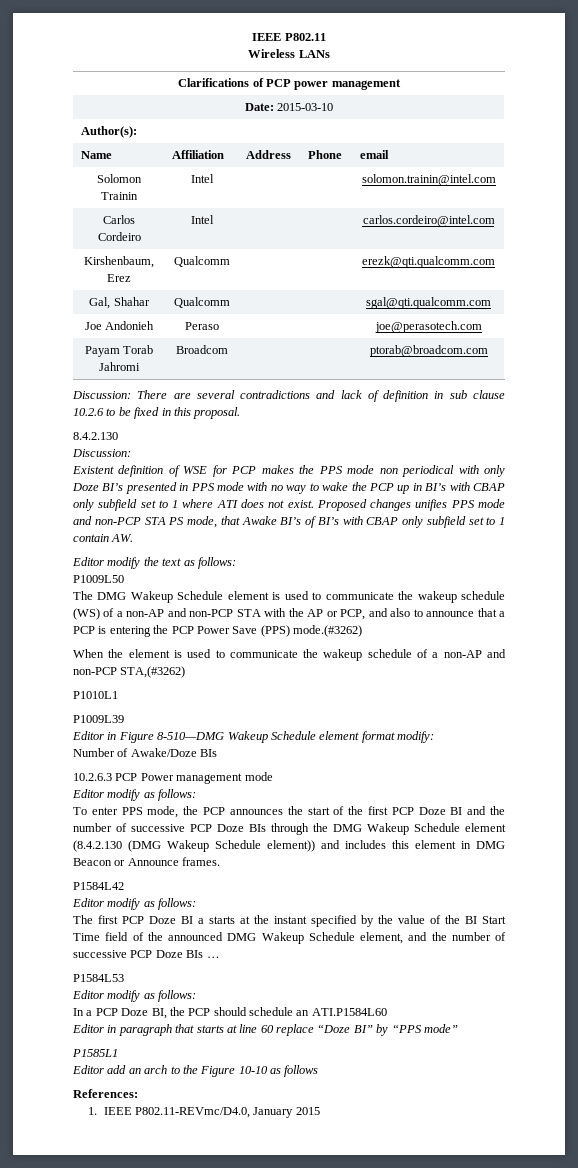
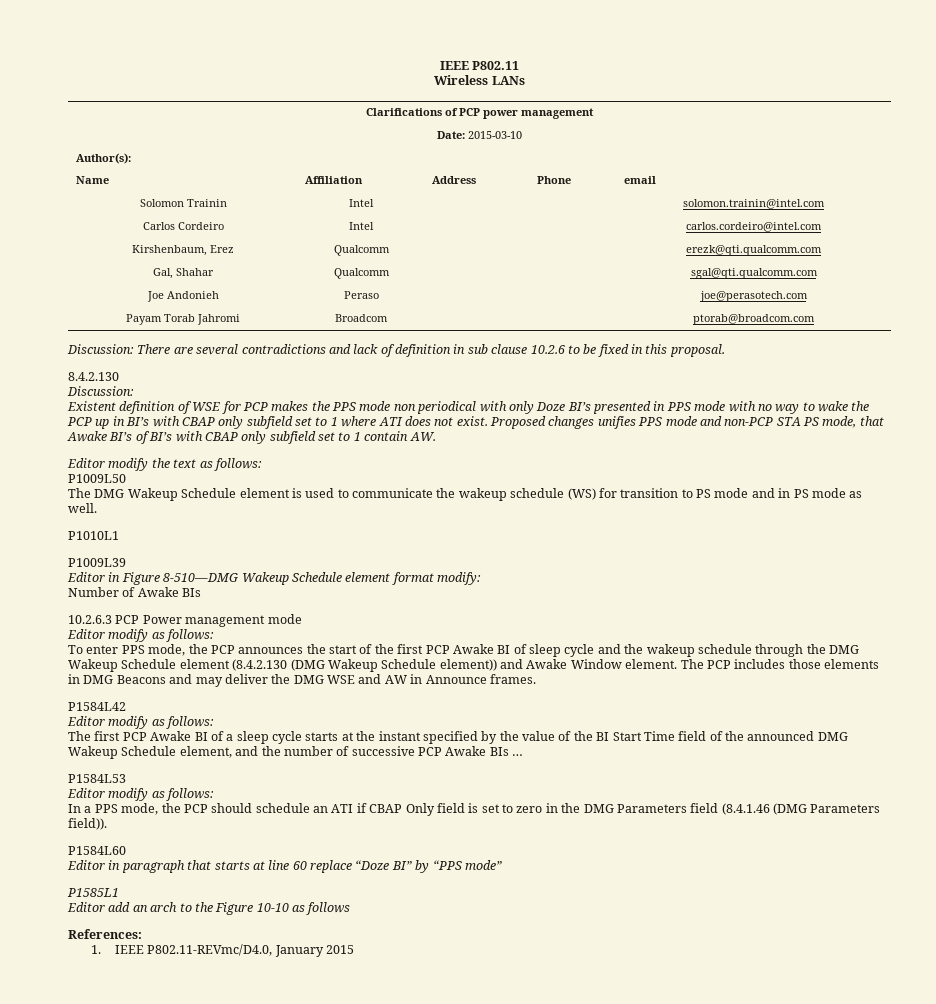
[103,608,506,620] [73,625,362,637] [73,649,507,661] [73,666,186,678] of a non-AP and non-PCP STA with the AP or PCP, and also to announce that a PCP is entering the PCP Power Save (PPS) mode.(#3262) // When the element is used to communicate the wakeup schedule of a non-AP and non-PCP STA,(#3262) -> [598,488,863,498] [68,503,97,513] for transition to PS mode and in PS mode as well.
[130,748,197,757] Awake/Doze -> [137,587,179,597] Awake
[418,806,505,815] [73,823,266,832] Doze BI and the number of successive PCP Doze BIs -> [452,644,752,657] Awake BI of sleep cycle and the wakeup schedule
[345,840,505,849] [73,858,126,866] includes this element in DMG Beacon or -> [526,659,879,669] [68,674,423,687] Awake Window element. The PCP includes those elements in DMG Beacons and may deliver the DMG WSE and AW in
[149,916,204,924] Doze BI a -> [150,731,302,744] Awake BI of a sleep cycle
[155,950,183,958] Doze -> [445,746,487,756] Awake
[95,1008,167,1019] PCP Doze BI, -> [94,803,159,815] PPS mode,
[311,1008,387,1016] ATI.P1584L60 -> [331,803,881,816] [68,818,107,830] [68,846,126,855] ATI if CBAP Only field is set to zero in the DMG Parameters field (8.4.1.46 (DMG Parameters field)). // P1584L60

